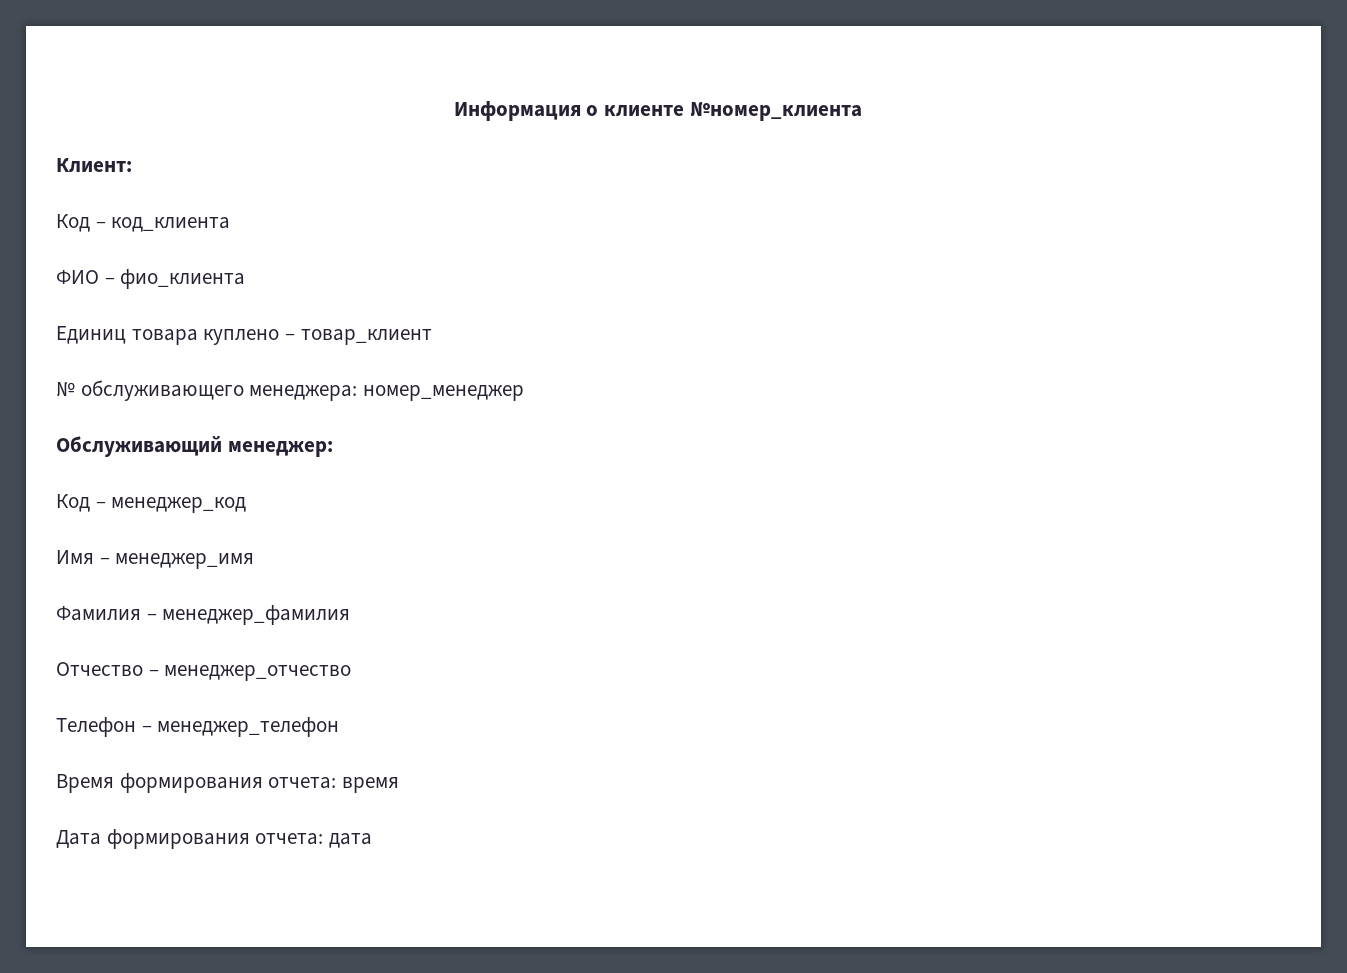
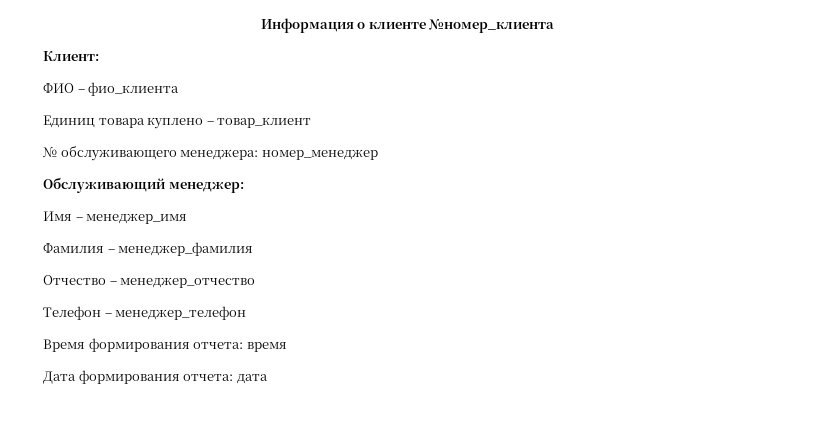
[56,214,231,232] // Код – код_клиента -> (99, 56) none
[56,494,247,513] // Код – менеджер_код -> (244, 187) none

